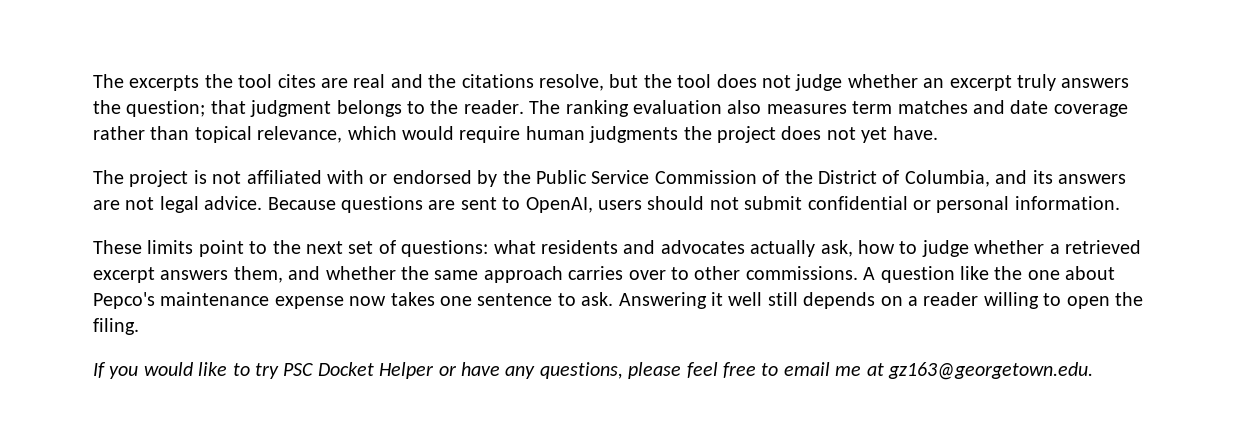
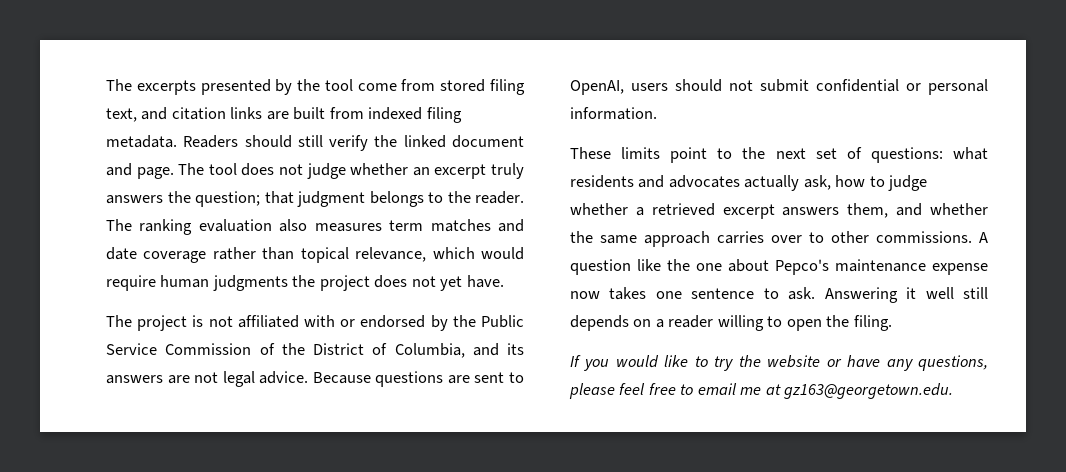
[204,74,672,91] the tool cites are real and the citations resolve, but the -> [200,79,525,95] [106,107,462,123] [106,135,524,151] [106,163,205,179] presented by the tool come from stored filing text, and citation links are built from indexed filing metadata. Readers should still verify the linked document and page. The
[283,362,435,379] PSC Docket Helper -> [738,355,821,368] the website

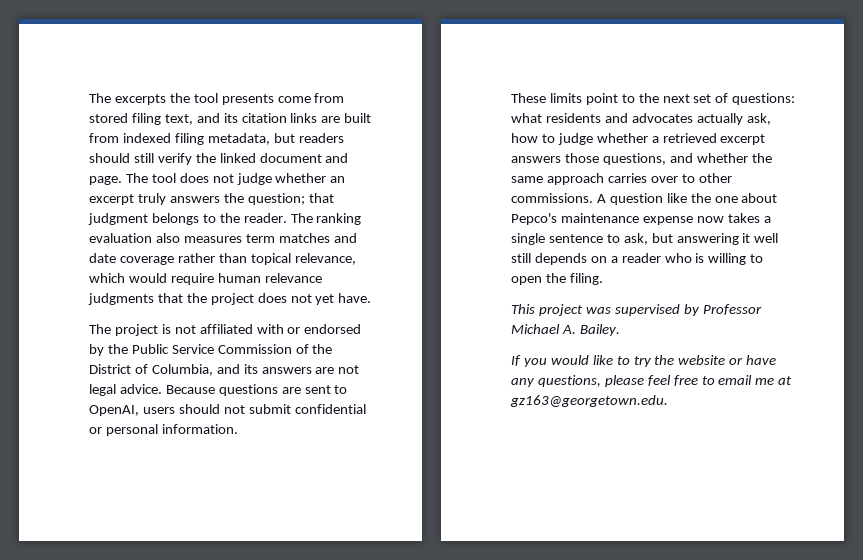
[200,79,293,95] presented by -> (166, 99) none
(353, 85) none -> [221,94,274,105] presents
(168, 113) none -> [223,113,238,123] its
[106,135,239,148] metadata. Readers -> [207,133,344,145] metadata, but readers
[212,275,288,291] judgments -> [264,273,322,283] [88,293,183,305] relevance judgments that
[847,203,889,218] them, -> [564,153,666,165] those questions,
[655,287,898,303] one sentence to ask. Answering -> [763,216,771,223] [511,233,739,245] a single sentence to ask, but answering
(714, 321) none -> [664,253,705,263] who is
(892, 323) none -> [511,304,762,316] [511,324,620,336] // This project was supervised by Professor Michael A. Bailey.

